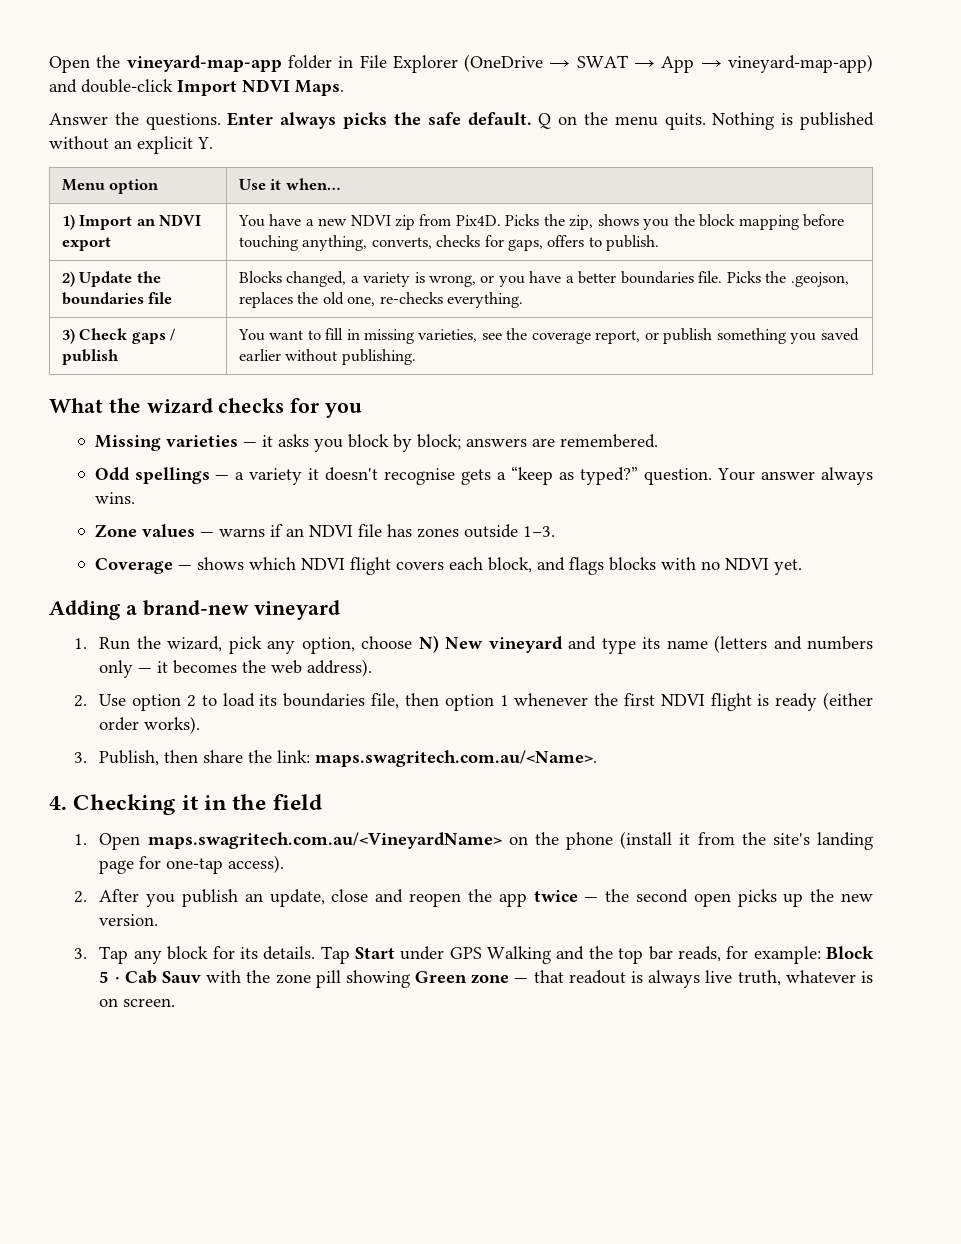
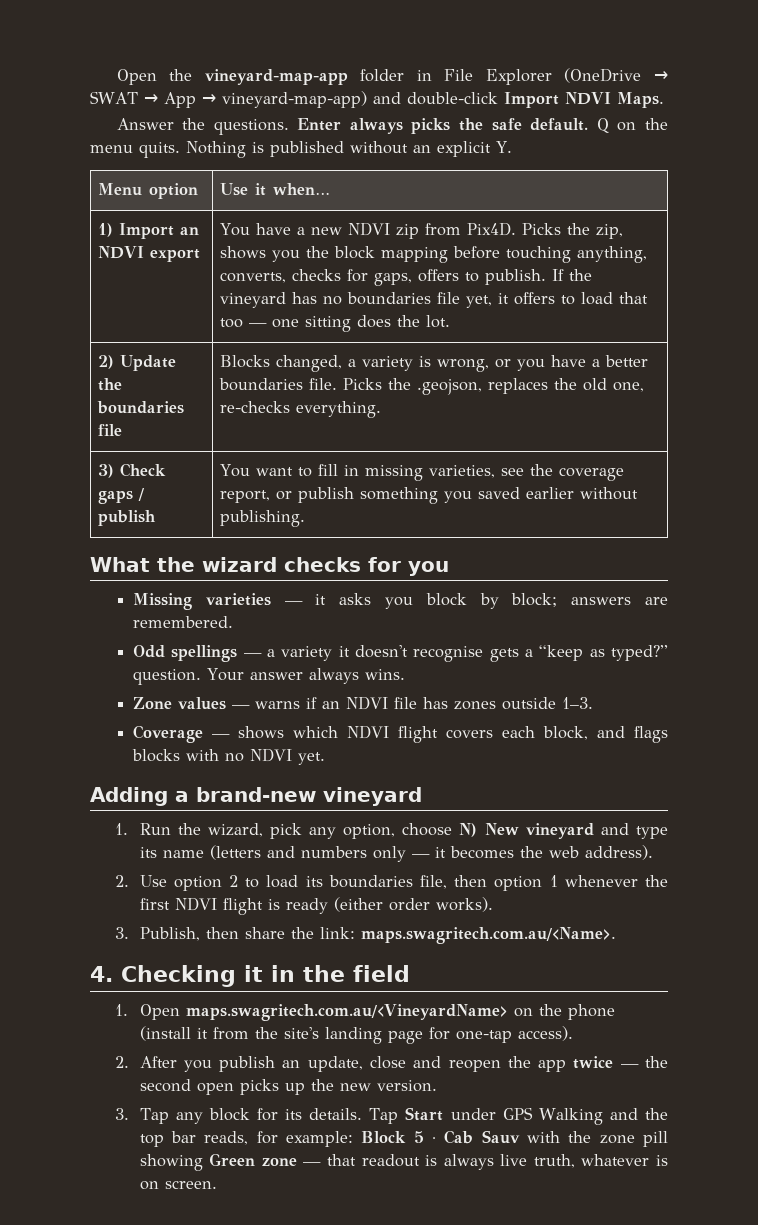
(660, 243) none -> [552,269,593,281] [220,292,649,308] [220,315,451,332] If the vineyard has no boundaries file yet, it offers to load that too — one sitting does the lot.

